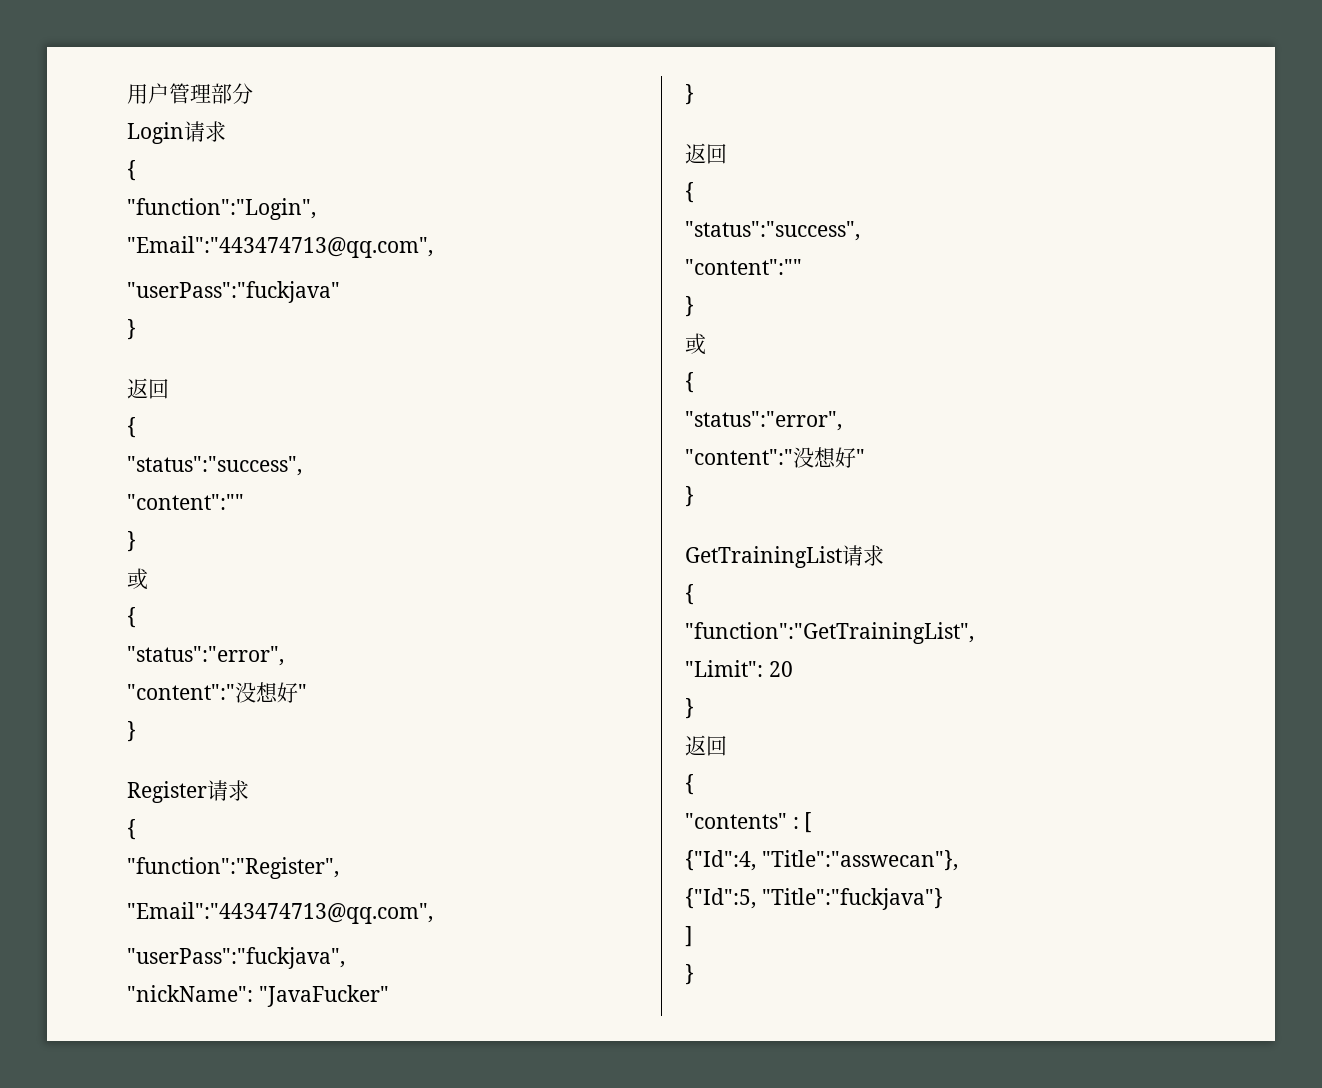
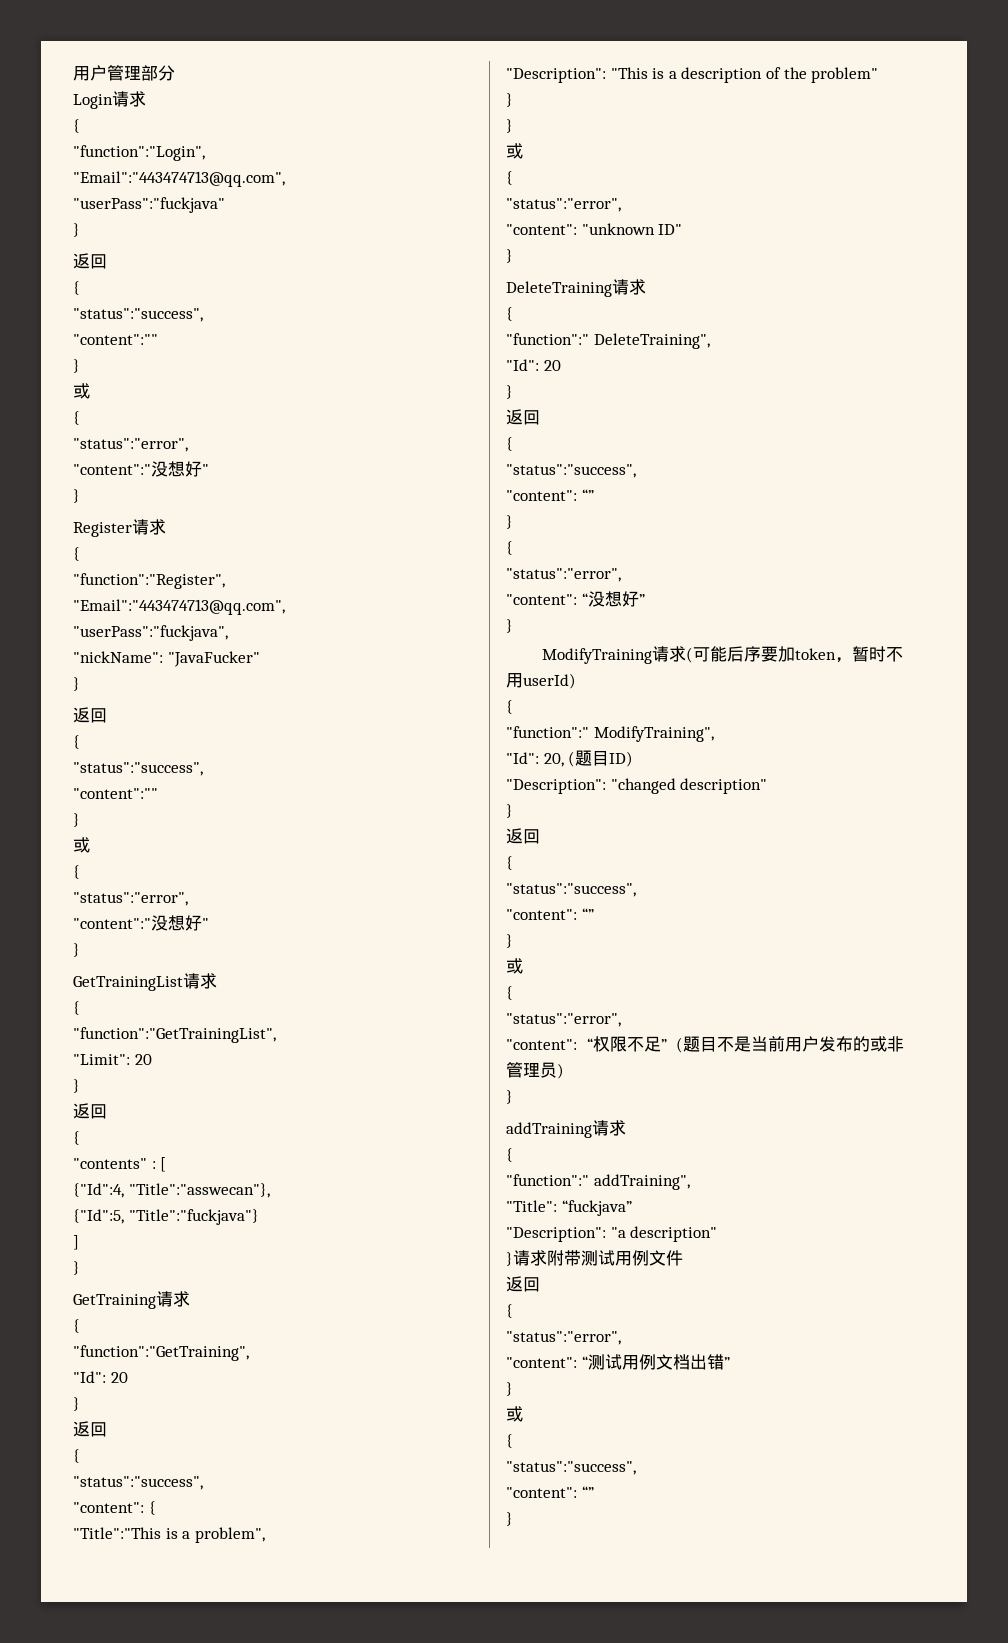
(694, 974) none -> [73,1291,190,1309] [73,1319,80,1333] [73,1345,249,1361] [73,1371,128,1383] [73,1397,80,1411] [73,1421,107,1437] [73,1449,80,1463] [73,1476,203,1490] [73,1501,156,1515] [73,1527,265,1543] [506,67,879,83] [506,93,513,107] [506,119,513,133] [506,143,523,159] [506,171,513,185] [506,198,621,212] [506,223,683,235] [506,249,513,263] [506,279,646,297] [506,307,513,321] [506,333,710,349] [506,359,561,371] [506,385,513,399] [506,409,540,425] [506,437,513,451] [506,464,636,478] [506,489,594,501] [506,515,513,529] [506,541,513,555] [506,568,621,582] [506,591,645,607] [506,619,513,633] [542,646,904,664] [506,673,576,689] [506,700,513,714] [506,726,714,742] [506,750,634,767] [506,778,768,794] [506,804,513,818] [506,828,540,844] [506,856,513,870] [506,883,636,897] [506,908,594,920] [506,934,513,948] [506,958,523,974] [506,986,513,1000] [506,1013,621,1027] [506,1036,904,1053] [506,1062,564,1079] [506,1090,513,1104] [506,1120,626,1138] [506,1148,513,1162] [506,1174,690,1190] [506,1200,632,1216] [506,1226,718,1242] [506,1250,683,1266] [506,1276,540,1292] [506,1304,513,1318] [506,1331,621,1345] [506,1354,730,1370] [506,1382,513,1396] [506,1406,523,1422] [506,1434,513,1448] [506,1461,636,1475] [506,1486,594,1498] [506,1512,513,1526] // GetTraining请求 // { // "function":"GetTraining", // "Id": 20 // } // 返回 // { // "status":"success", // "content": { // "Title":"This is a problem", // "Description": "This is a description of the problem" // } // } // 或 // { // "status":"error", // "content": "unknown ID" // } // DeleteTraining请求 // { // "function":" DeleteTraining", // "Id": 20 // } // 返回 // { // "status":"success", // "content": “” // } // { // "status":"error", // "content": “没想好” // } // ModifyTraining请求(可能后序要加token，暂时不用userId) // { // "function":" ModifyTraining", // "Id": 20, (题目ID) // "Description": "changed description" // } // 返回 // { // "status":"success", // "content": “” // } // 或 // { // "status":"error", // "content": “权限不足” (题目不是当前用户发布的或非管理员) // } // addTraining请求 // { // "function":" addTraining", // "Title": “fuckjava” // "Description": "a description" // }请求附带测试用例文件 // 返回 // { // "status":"error", // "content": “测试用例文档出错” // } // 或 // { // "status":"success", // "content": “” // }

